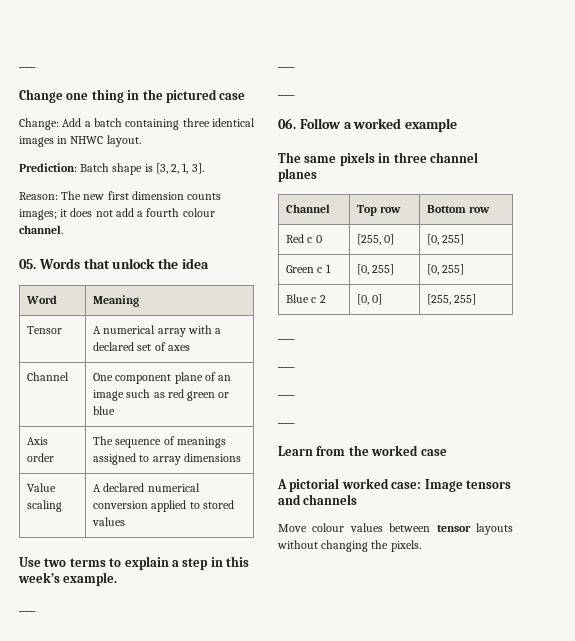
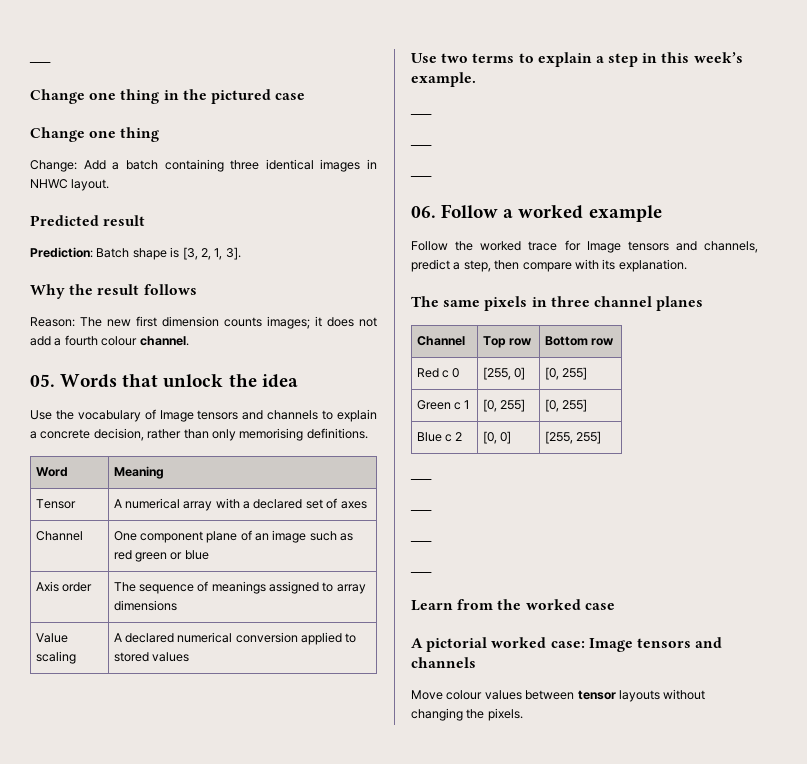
(246, 96) none -> [30,127,160,142] // Change one thing
(141, 141) none -> [30,215,146,226] // Predicted result
(204, 168) none -> [30,284,197,299] // Why the result follows
(209, 263) none -> [30,409,377,422] [30,428,368,441] // Use the vocabulary of Image tensors and channels to explain a concrete decision, rather than only memorising definitions.
(458, 125) none -> [411,240,758,253] [411,259,687,272] // Follow the worked trace for Image tensors and channels, predict a step, then compare with its explanation.

